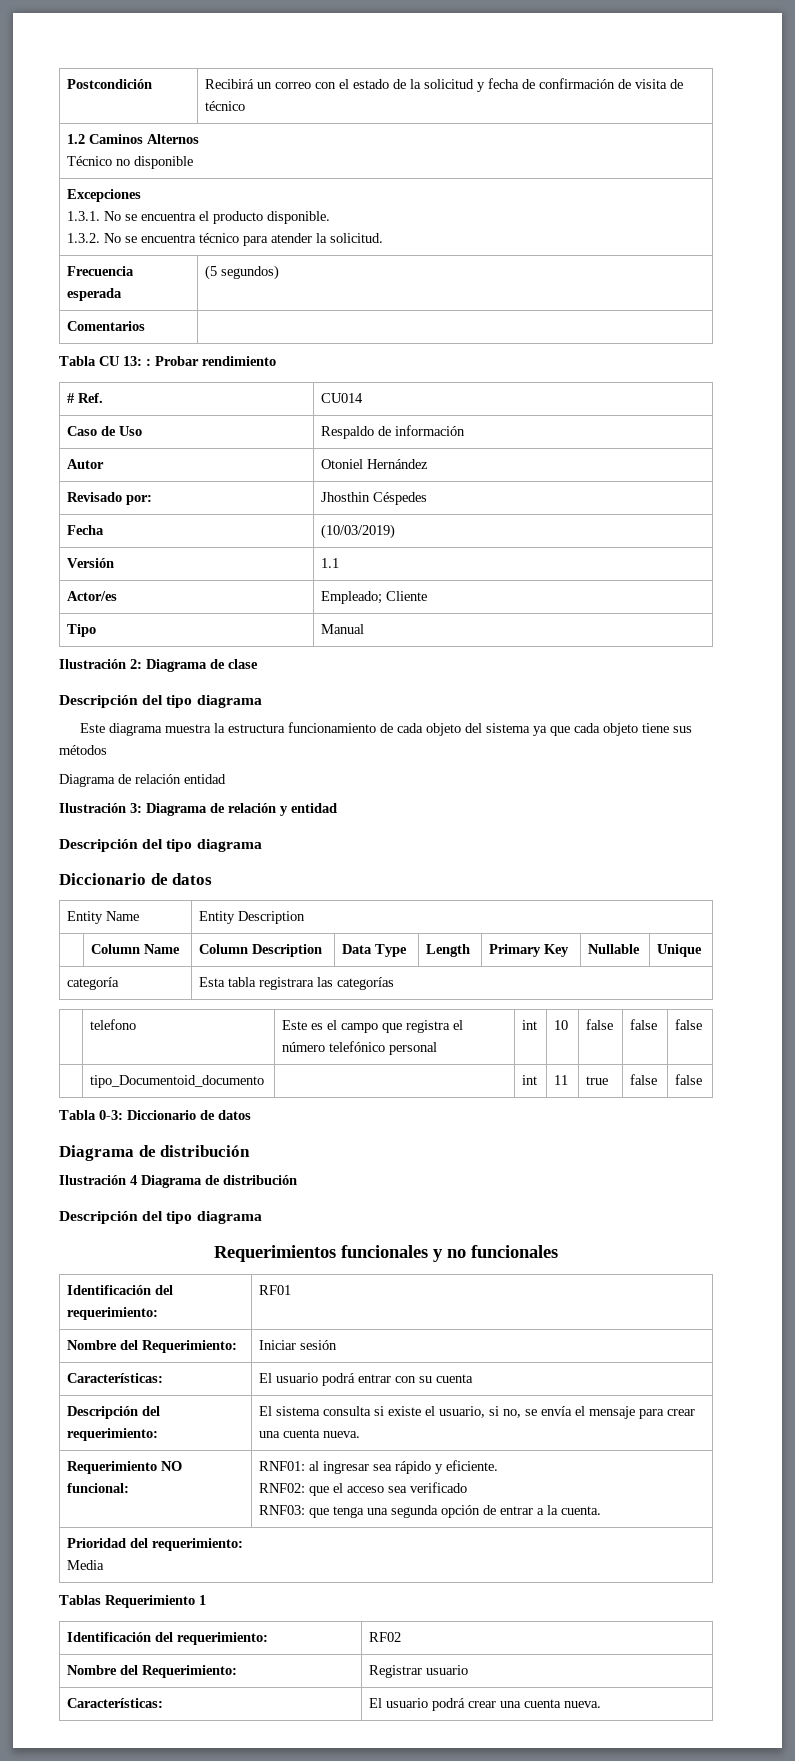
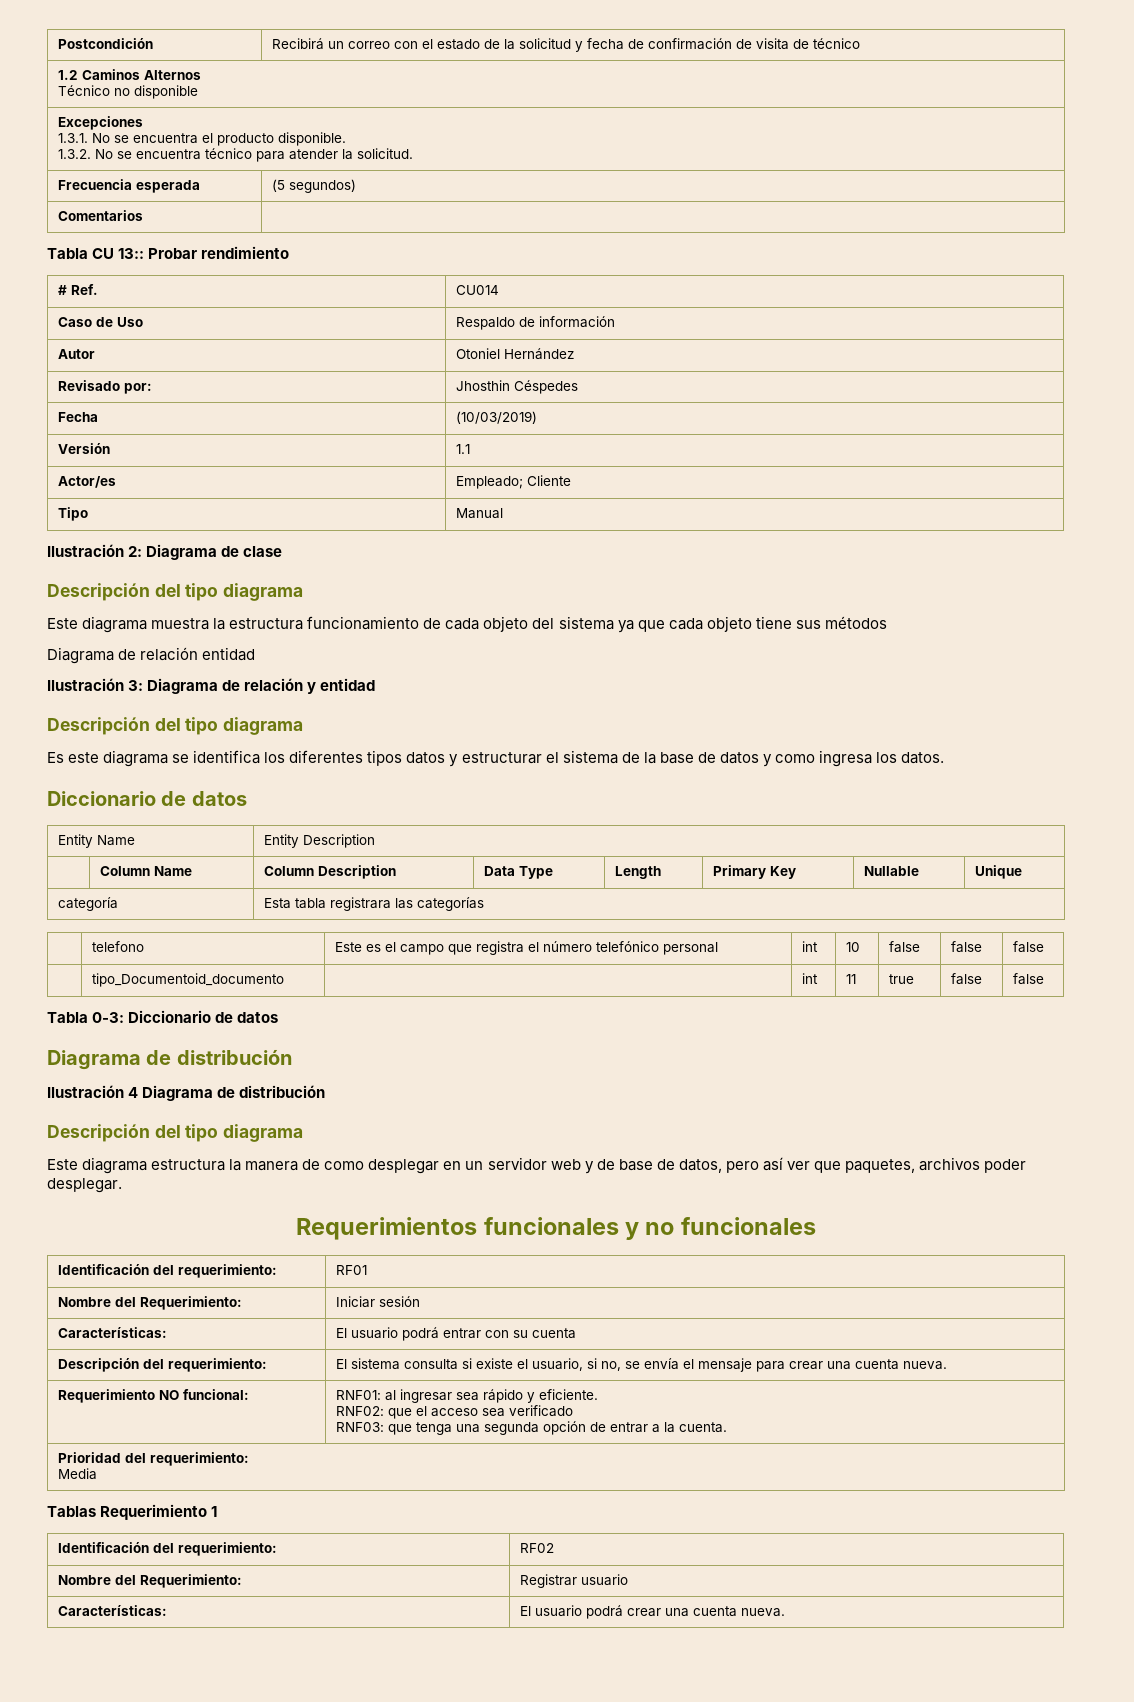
[123,356,151,366] 13: : -> [118,248,145,259] 13::
(262, 845) none -> [47,750,945,767] // Es este diagrama se identifica los diferentes tipos datos y estructurar el sistema de la base de datos y como ingresa los datos.
(262, 1217) none -> [47,1157,1027,1174] [47,1178,122,1193] // Este diagrama estructura la manera de como desplegar en un servidor web y de base de datos, pero así ver que paquetes, archivos poder desplegar.

